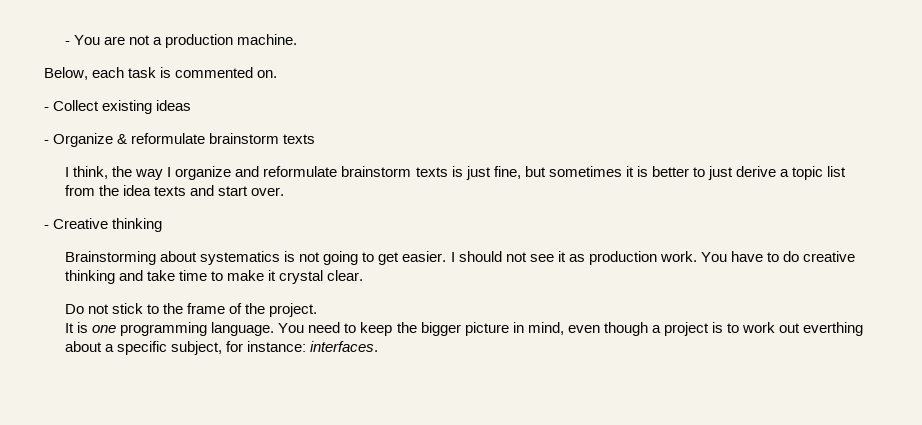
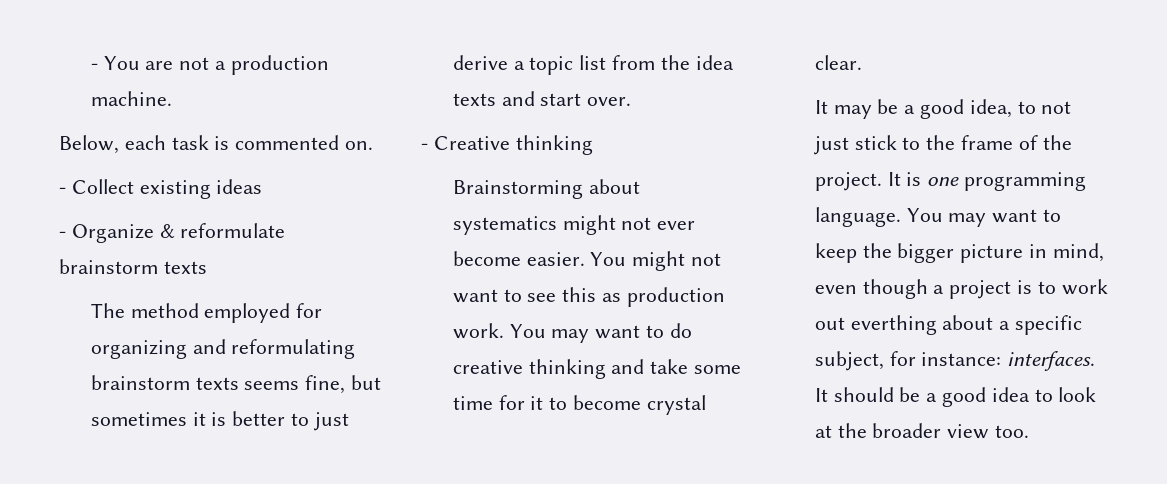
[65,166,491,180] I think, the way I organize and reformulate brainstorm texts is just -> [90,303,323,323] [90,339,356,359] [90,375,300,390] The method employed for organizing and reformulating brainstorm texts seems
[284,251,566,265] is not going to get easier. I should not see it -> [562,215,696,235] [452,251,721,271] [452,287,597,303] might not ever become easier. You might not want to see this
[730,251,763,262] have -> [551,325,641,343] may want
[179,270,364,284] [65,304,110,314] time to make it crystal clear. // Do not -> [693,365,741,374] [452,395,706,415] [814,55,862,70] [814,99,1072,119] [813,136,849,155] some time for it to become crystal clear. // It may be a good idea, to not just
(318, 310) // -> (882, 181) none
[308,322,341,333] need -> [948,209,1038,227] may want
(379, 346) none -> [814,387,1097,407] [814,423,1029,439] It should be a good idea to look at the broader view too.

